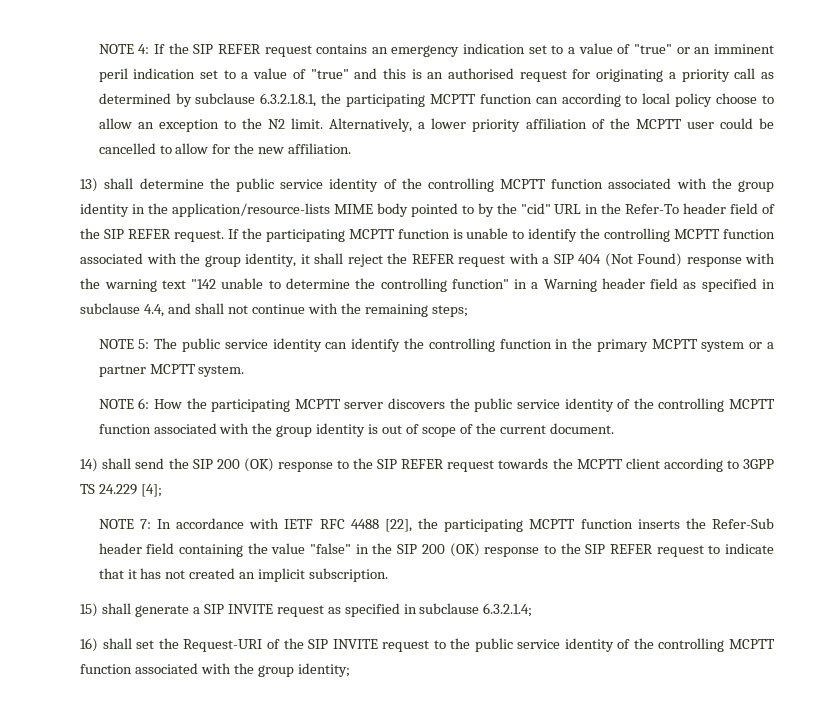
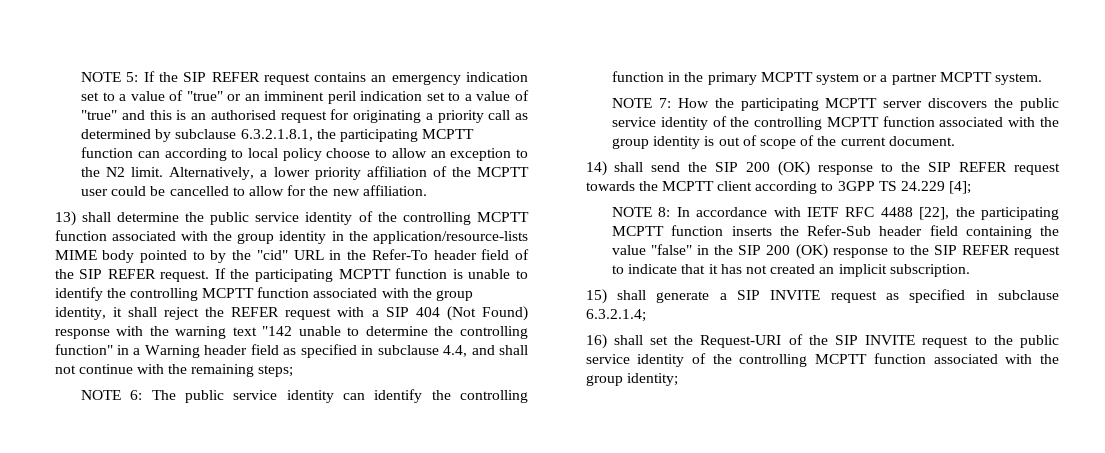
[98,44,150,54] NOTE 4: -> [81,72,139,82] NOTE 5:
[138,339,150,349] 5: -> [130,390,143,400] 6:
[138,398,150,409] 6: -> [658,98,671,108] 7:
[139,519,151,529] 7: -> [658,207,671,217] 8:

